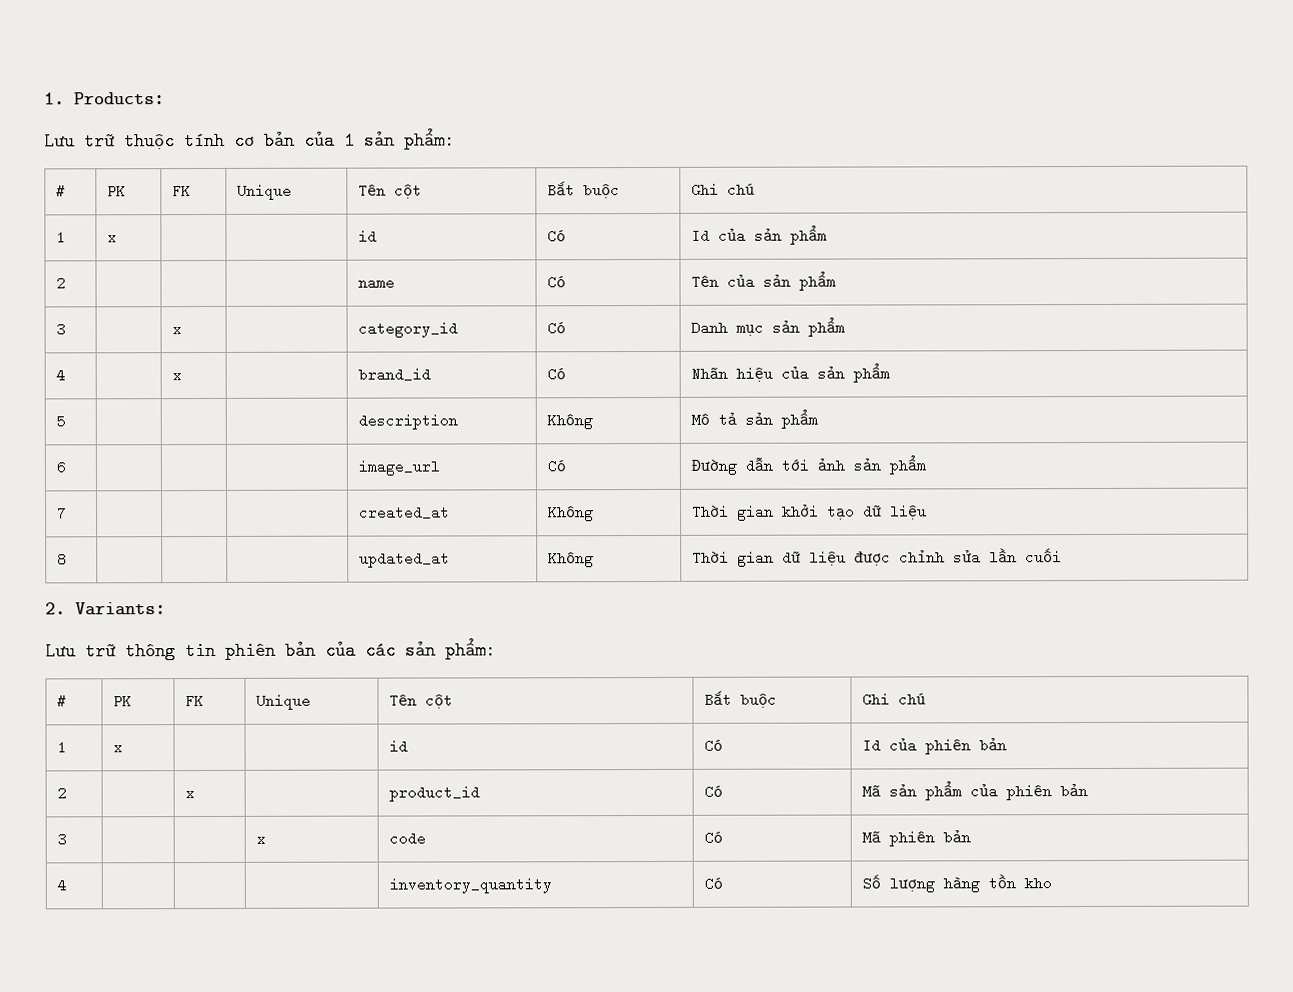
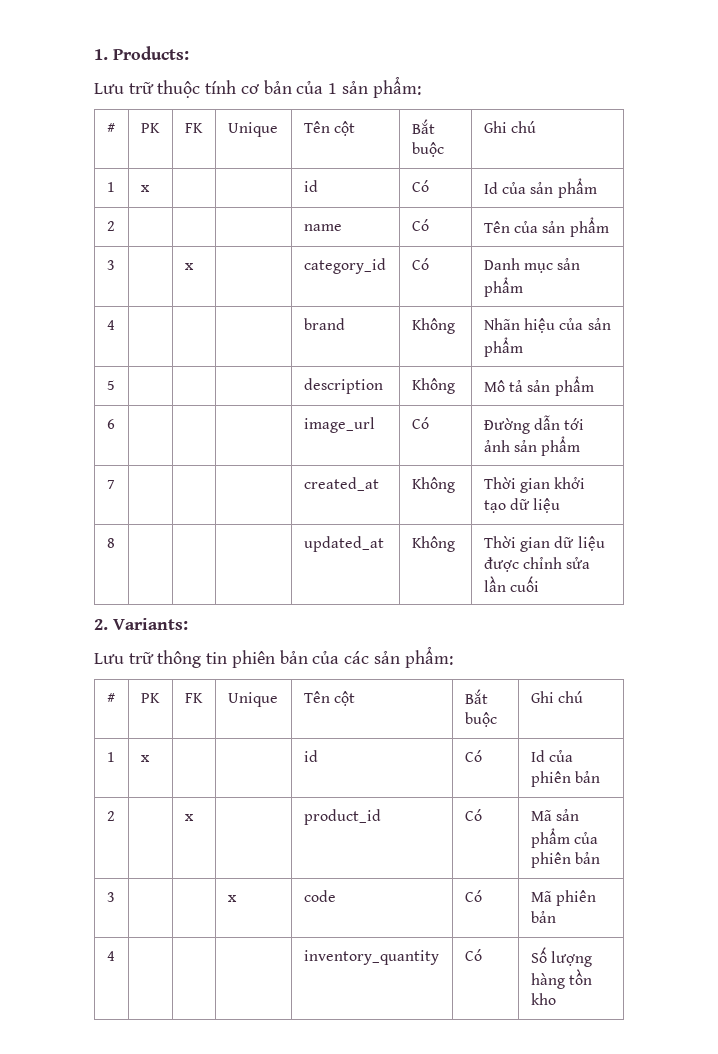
[171,373,182,381] [357,367,431,382] [546,367,566,382] x | | brand_id | Có -> [303,318,345,330] [411,318,455,334] | | brand | Không

